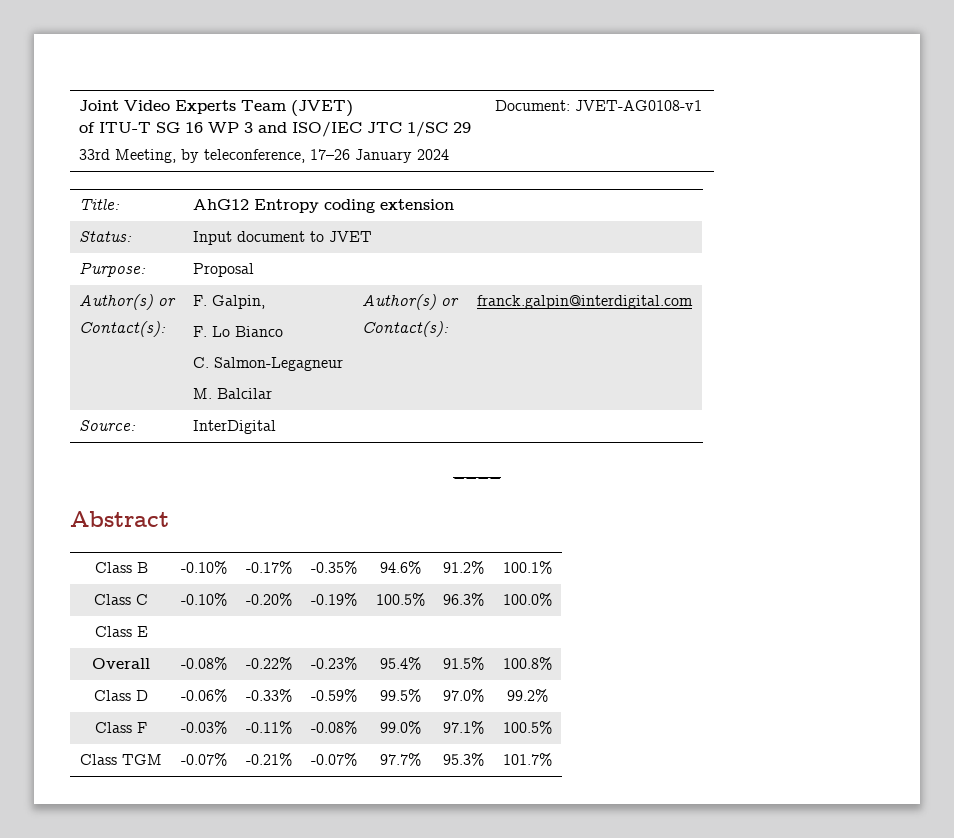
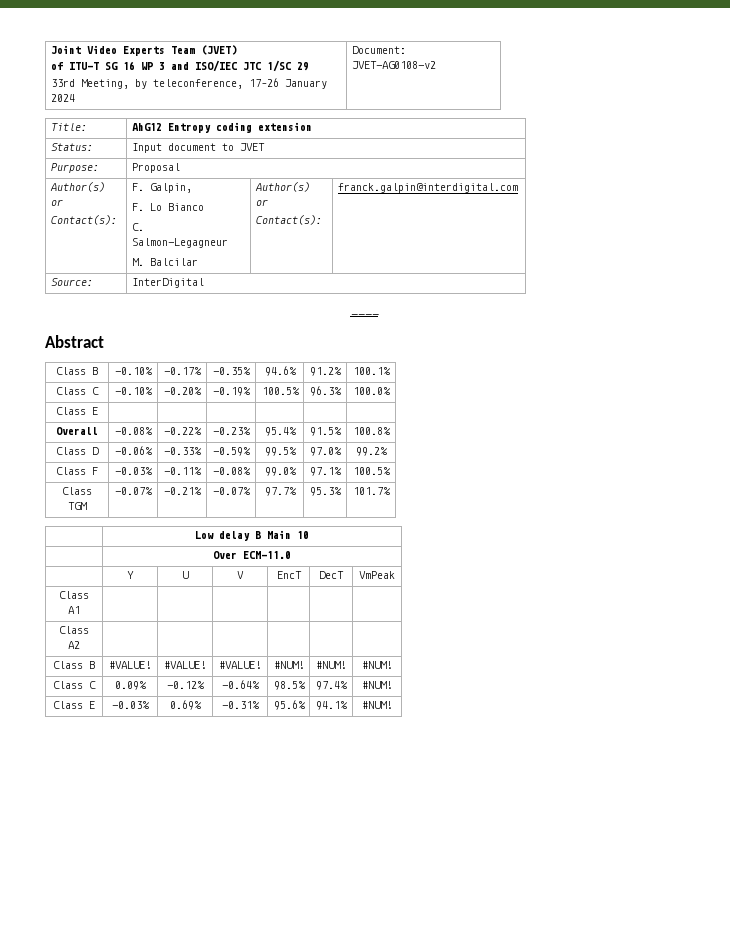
[574,100,702,111] JVET-AG0108-v1 -> [351,61,436,69] JVET-AG0108-v2
(552, 759) none -> [195,530,309,541] [213,551,291,559] [127,571,134,579] [182,571,189,579] [237,571,244,579] [276,571,302,579] [319,571,344,579] [359,571,395,579] [59,591,89,599] [68,606,80,614] [59,626,89,634] [68,641,80,649] [53,661,95,669] [109,661,151,669] [164,661,206,669] [219,661,261,669] [273,661,304,669] [316,661,346,669] [362,661,392,669] [53,681,96,689] [115,681,147,690] [167,681,205,689] [222,680,260,689] [273,681,306,690] [316,681,348,690] [362,681,392,689] [53,701,95,709] [112,701,150,709] [170,700,202,710] [222,701,260,709] [273,700,306,710] [316,701,348,710] [362,701,392,709] // | Low delay B Main 10 // | Over ECM-11.0 // | Y | U | V | EncT | DecT | VmPeak // Class A1 | | | | | | // Class A2 | | | | | | // Class B | #VALUE! | #VALUE! | #VALUE! | #NUM! | #NUM! | #NUM! // Class C | 0.09% | -0.12% | -0.64% | 98.5% | 97.4% | #NUM! // Class E | -0.03% | 0.69% | -0.31% | 95.6% | 94.1% | #NUM!

